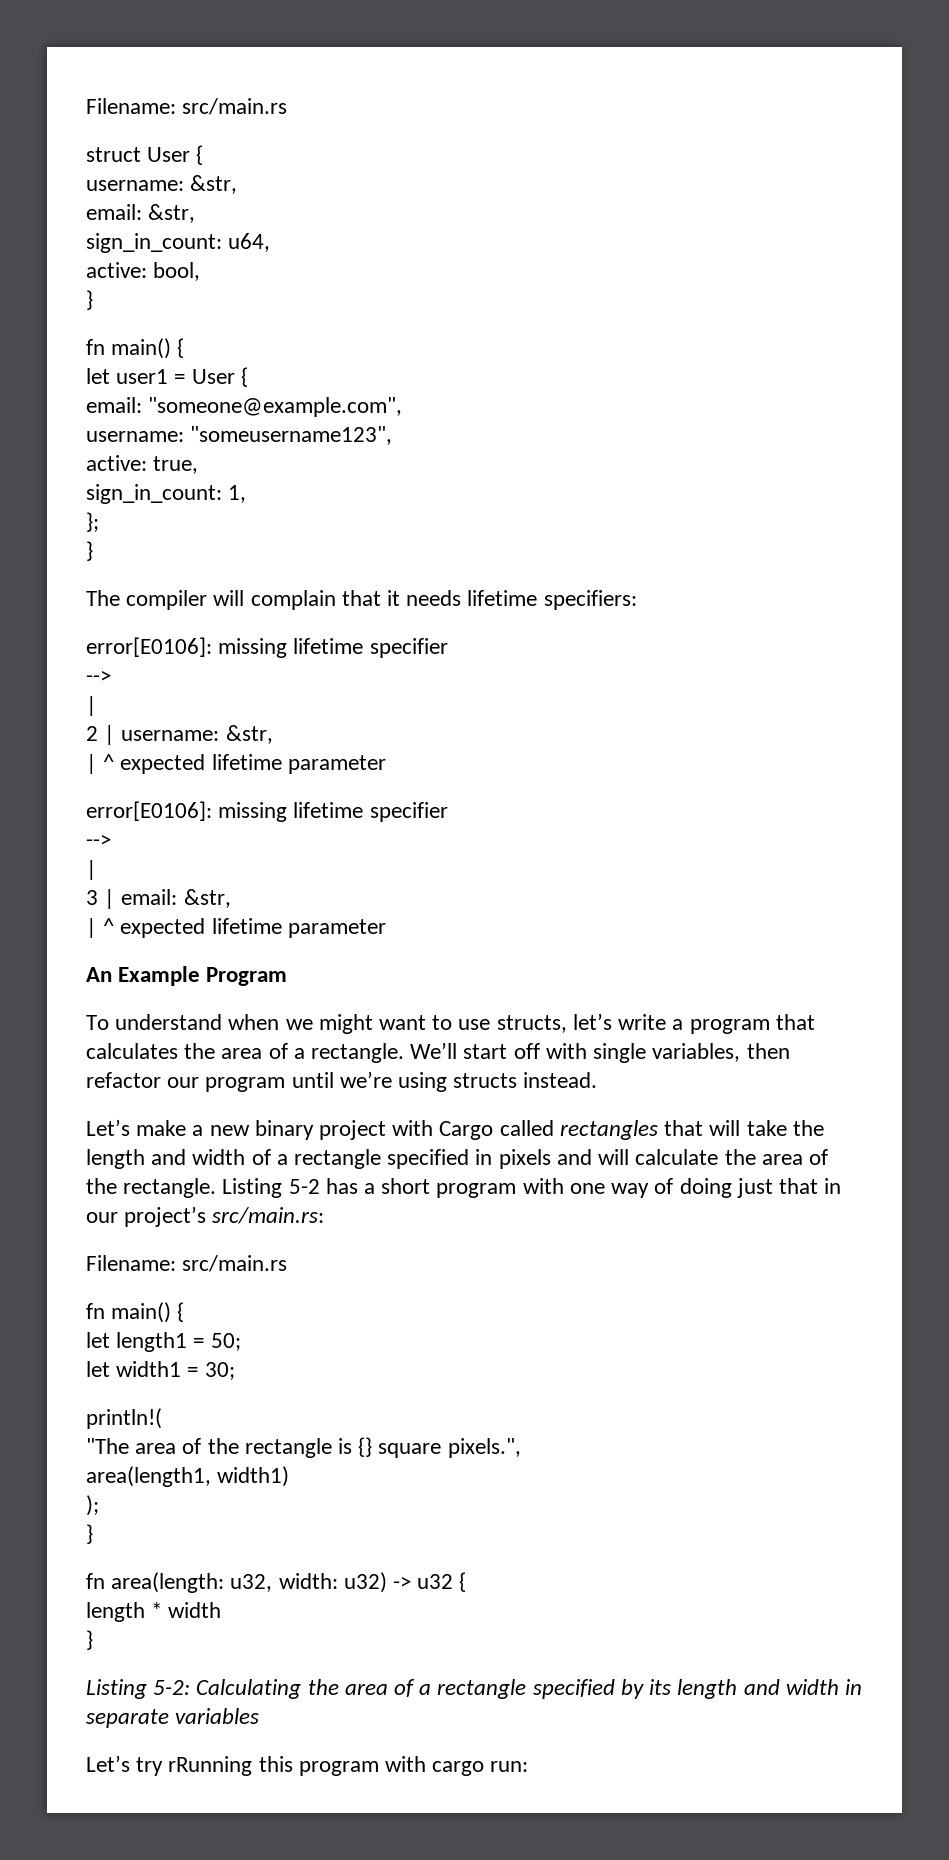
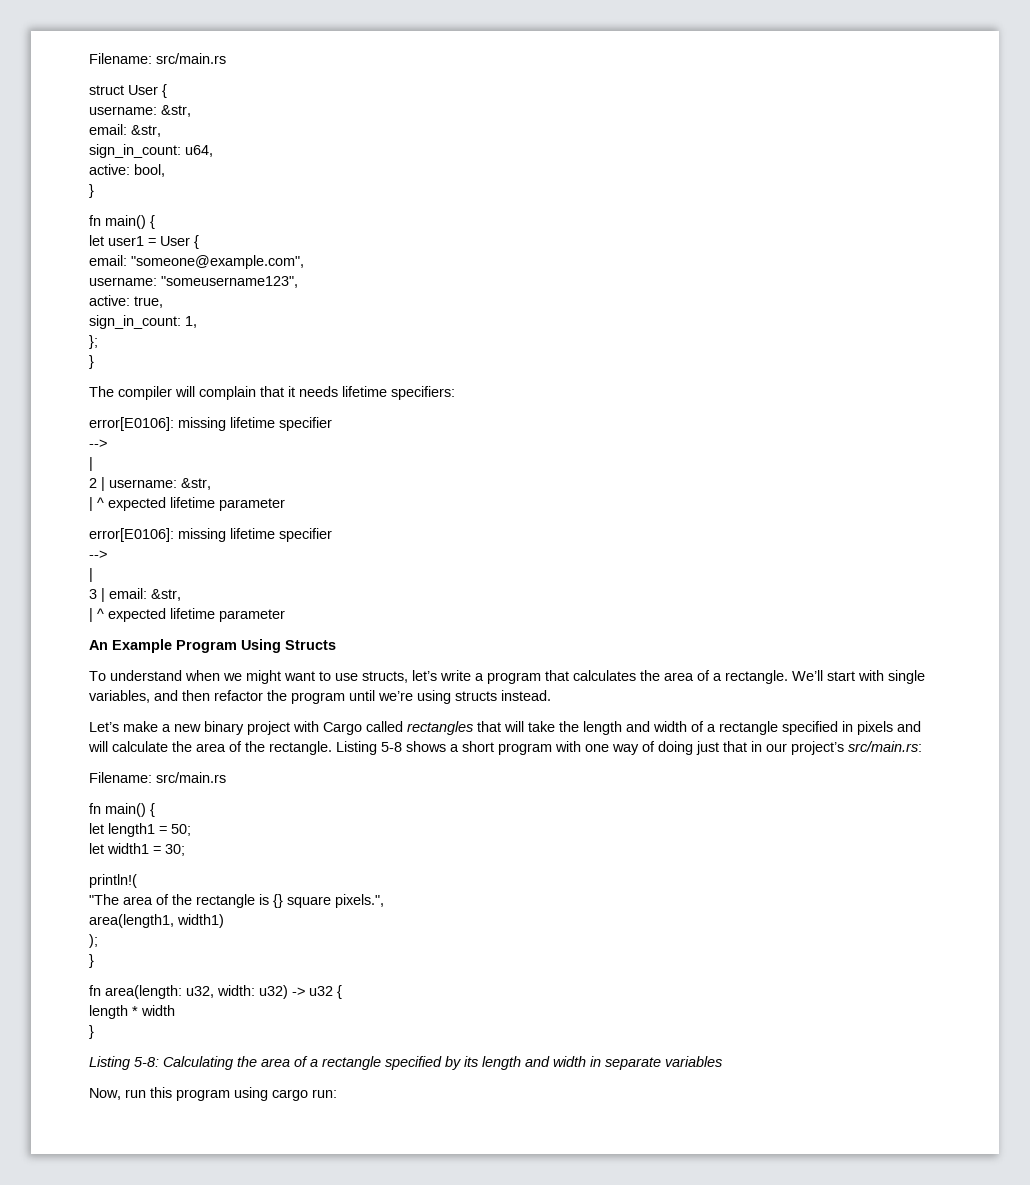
(288, 976) none -> [241,639,336,653] Using Structs
[513,1043,540,1059] off -> (855, 676) none
(741, 1052) none -> [154,690,178,701] and
[167,1077,200,1088] our -> [267,690,287,701] the
[288,1178,358,1194] 5-2 has -> [381,741,446,752] 5-8 shows
[153,1680,191,1695] 5-2: -> [134,1057,159,1067] 5-8:
[86,1755,253,1776] Let’s try rRunning -> [89,1088,146,1100] Now, run
[385,1756,427,1772] with -> [234,1087,268,1101] using

